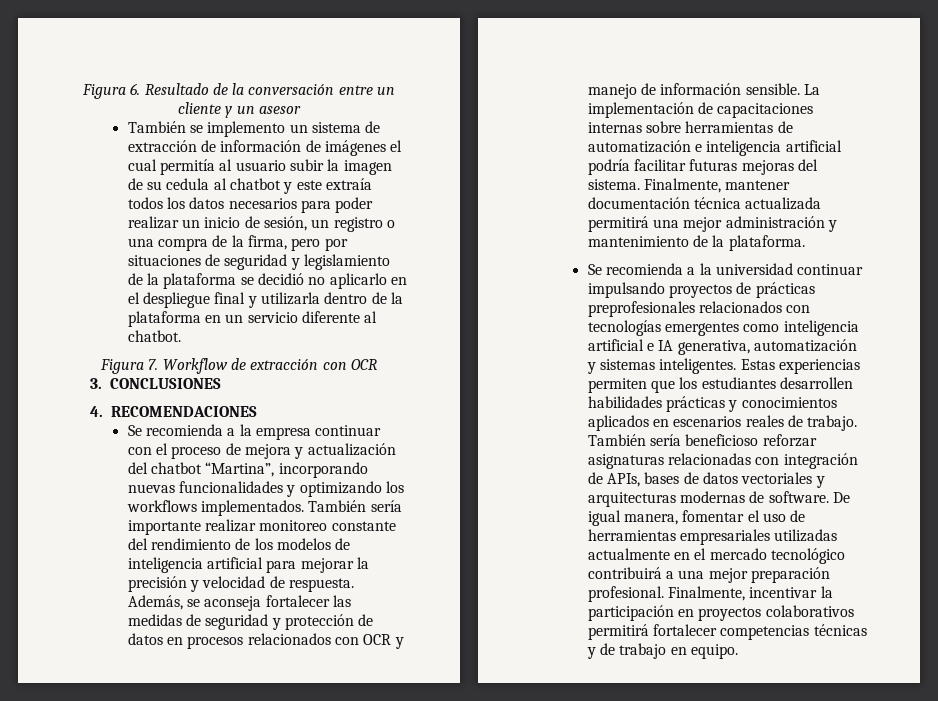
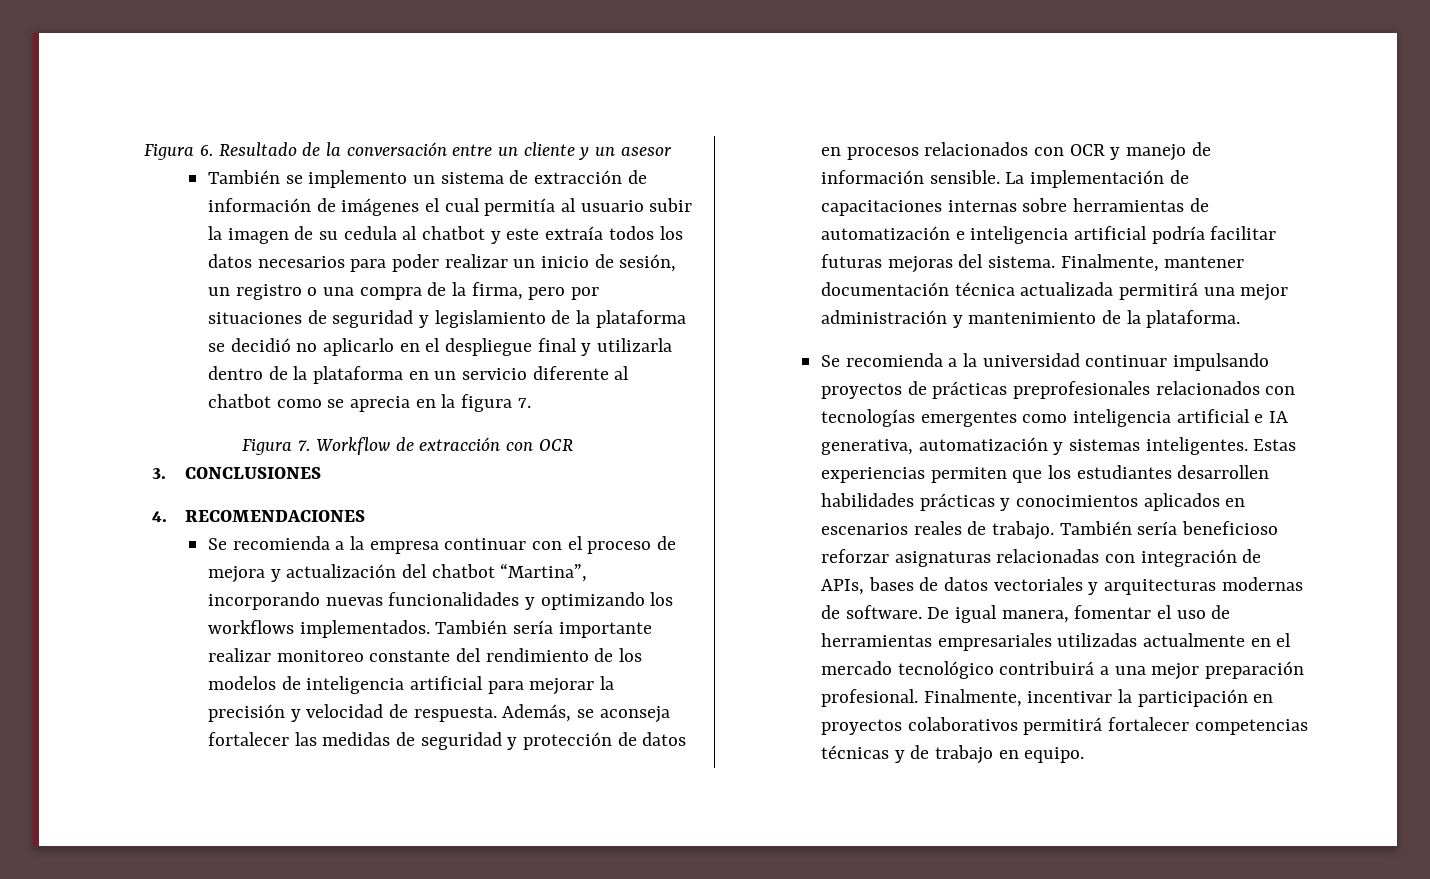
[127,330,181,342] chatbot. -> [208,394,531,412] chatbot como se aprecia en la figura 7.

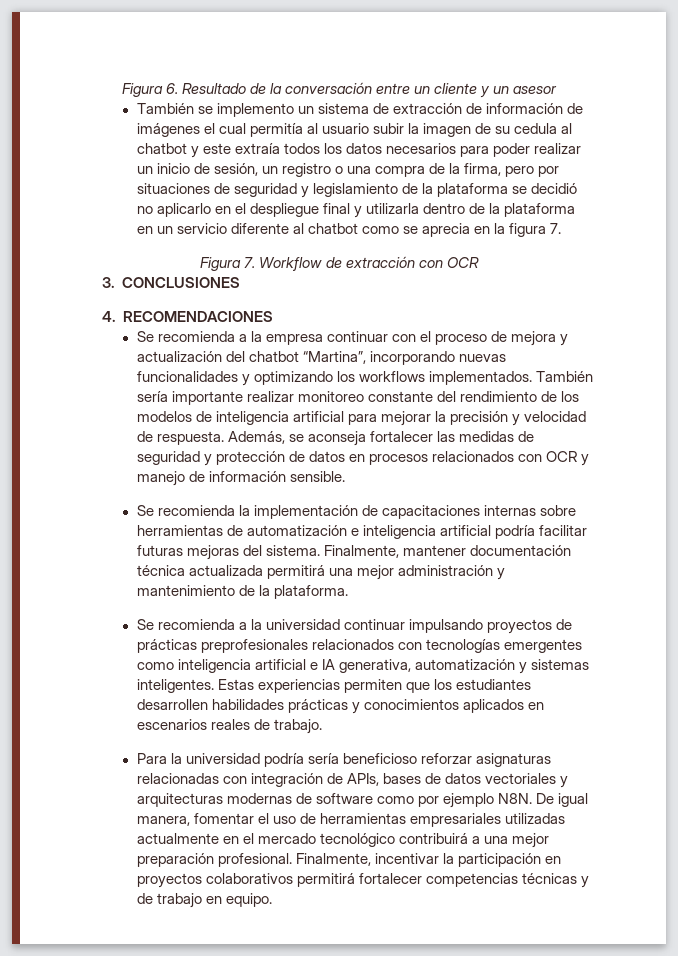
[1005,172,1025,184] La -> [136,505,250,516] // Se recomienda la
[1059,521,1132,535] También -> [136,753,304,767] // Para la universidad podría
[845,605,922,619] software. -> [315,793,533,808] software como por ejemplo N8N.

